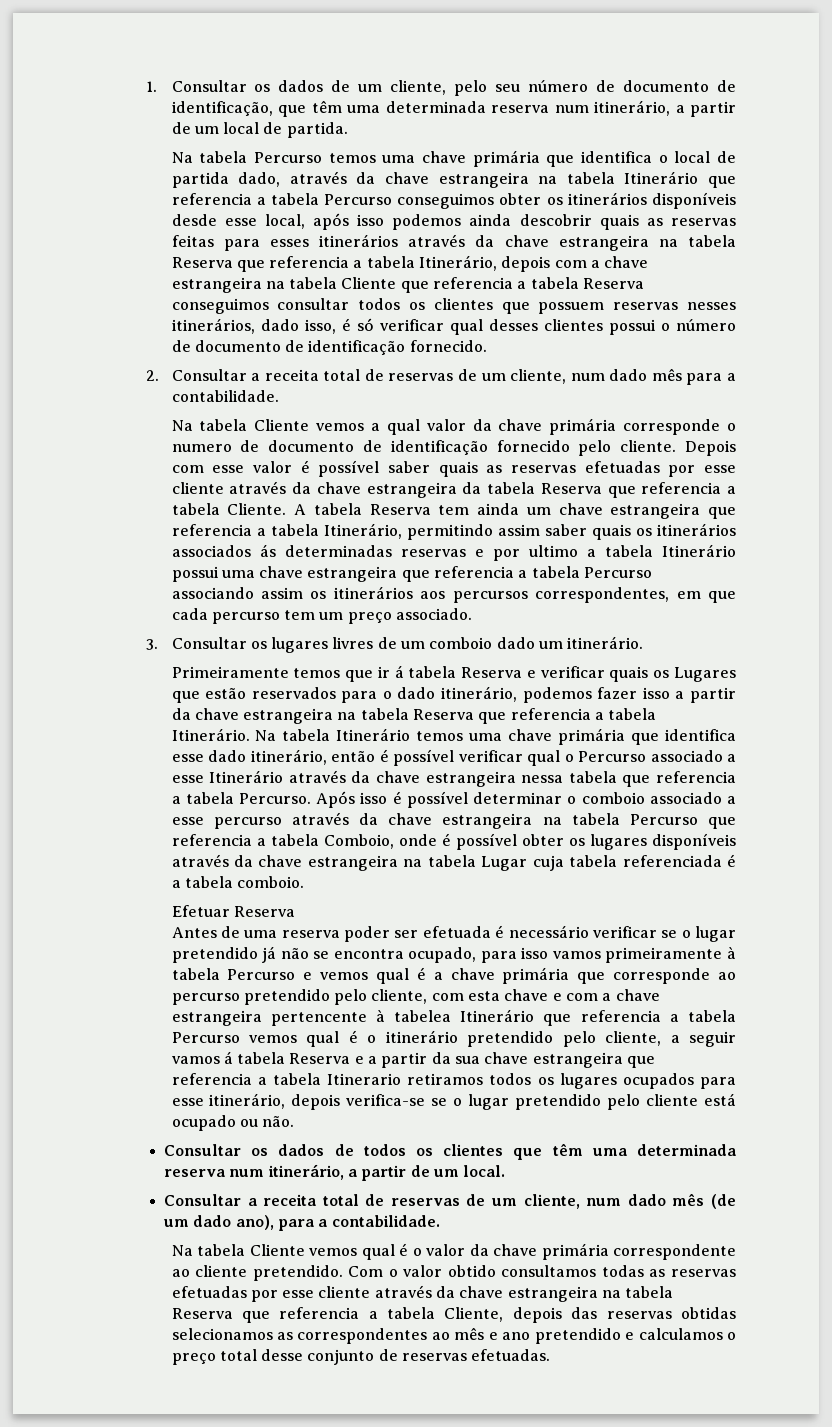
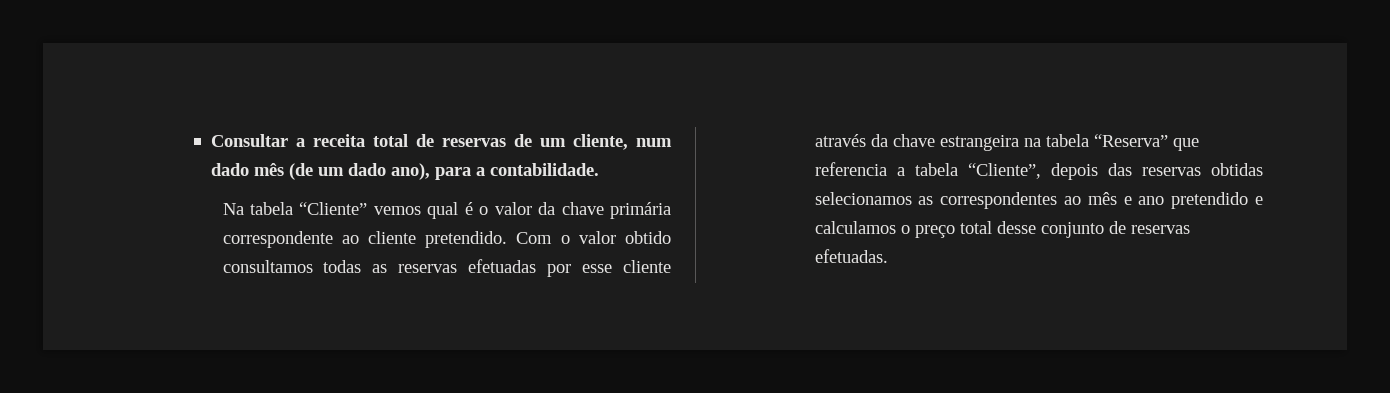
[146,80,737,96] [171,100,736,117] [171,122,348,138] [171,150,737,167] [171,171,736,188] [171,192,736,209] [171,213,736,230] [171,234,736,251] [171,255,649,272] [171,277,645,293] [171,298,736,314] [171,318,737,335] [171,340,487,355] [146,368,737,385] [171,390,279,402] [171,418,736,435] [171,440,736,456] [171,460,737,477] [171,481,737,498] [171,503,736,519] [171,523,736,540] [171,544,736,561] [171,566,653,582] [171,586,736,603] [171,608,473,624] [146,636,644,653] [171,665,736,682] [171,686,736,703] [171,708,657,724] [171,728,736,745] [171,749,737,766] [171,770,736,787] [171,791,736,808] [171,812,736,829] [171,833,737,850] [171,854,736,871] [171,876,305,888] [171,905,295,917] [171,925,736,942] [171,946,737,963] [171,967,736,984] [171,989,660,1005] [171,1009,736,1026] [171,1030,736,1047] [171,1051,656,1068] [171,1073,736,1089] [171,1093,737,1110] [171,1115,295,1131] [163,1143,737,1160] [163,1164,506,1181] 1. Consultar os dados de um cliente, pelo seu número de documento de identificação, que têm uma determinada reserva num itinerário, a partir de um local de partida. // Na tabela Percurso temos uma chave primária que identifica o local de partida dado, através da chave estrangeira na tabela Itinerário que referencia a tabela Percurso conseguimos obter os itinerários disponíveis desde esse local, após isso podemos ainda descobrir quais as reservas feitas para esses itinerários através da chave estrangeira na tabela Reserva que referencia a tabela Itinerário, depois com a chave estrangeira na tabela Cliente que referencia a tabela Reserva conseguimos consultar todos os clientes que possuem reservas nesses itinerários, dado isso, é só verificar qual desses clientes possui o número de documento de identificação fornecido. // 2. Consultar a receita total de reservas de um cliente, num dado mês para a contabilidade. // Na tabela Cliente vemos a qual valor da chave primária corresponde o numero de documento de identificação fornecido pelo cliente. Depois com esse valor é possível saber quais as reservas efetuadas por esse cliente através da chave estrangeira da tabela Reserva que referencia a tabela Cliente. A tabela Reserva tem ainda um chave estrangeira que referencia a tabela Itinerário, permitindo assim saber quais os itinerários associados ás determinadas reservas e por ultimo a tabela Itinerário possui uma chave estrangeira que referencia a tabela Percurso associando assim os itinerários aos percursos correspondentes, em que cada percurso tem um preço associado. // 3. Consultar os lugares livres de um comboio dado um itinerário. // Primeiramente temos que ir á tabela Reserva e verificar quais os Lugares que estão reservados para o dado itinerário, podemos fazer isso a partir da chave estrangeira na tabela Reserva que referencia a tabela Itinerário. Na tabela Itinerário temos uma chave primária que identifica esse dado itinerário, então é possível verificar qual o Percurso associado a esse Itinerário através da chave estrangeira nessa tabela que referencia a tabela Percurso. Após isso é possível determinar o comboio associado a esse percurso através da chave estrangeira na tabela Percurso que referencia a tabela Comboio, onde é possível obter os lugares disponíveis através da chave estrangeira na tabela Lugar cuja tabela referenciada é a tabela comboio. // Efetuar Reserva // Antes de uma reserva poder ser efetuada é necessário verificar se o lugar pretendido já não se encontra ocupado, para isso vamos primeiramente à tabela Percurso e vemos qual é a chave primária que corresponde ao percurso pretendido pelo cliente, com esta chave e com a chave estrangeira pertencente à tabelea Itinerário que referencia a tabela Percurso vemos qual é o itinerário pretendido pelo cliente, a seguir vamos á tabela Reserva e a partir da sua chave estrangeira que referencia a tabela Itinerario retiramos todos os lugares ocupados para esse itinerário, depois verifica-se se o lugar pretendido pelo cliente está ocupado ou não. // Consultar os dados de todos os clientes que têm uma determinada reserva num itinerário, a partir de um local. // -> (211, 140) none
[249,1244,305,1256] Cliente -> [299,202,368,215] “Cliente”
[171,1307,504,1323] Reserva que referencia a tabela Cliente, -> [1093,134,1199,151] [814,162,1041,179] “Reserva” que referencia a tabela “Cliente”,

